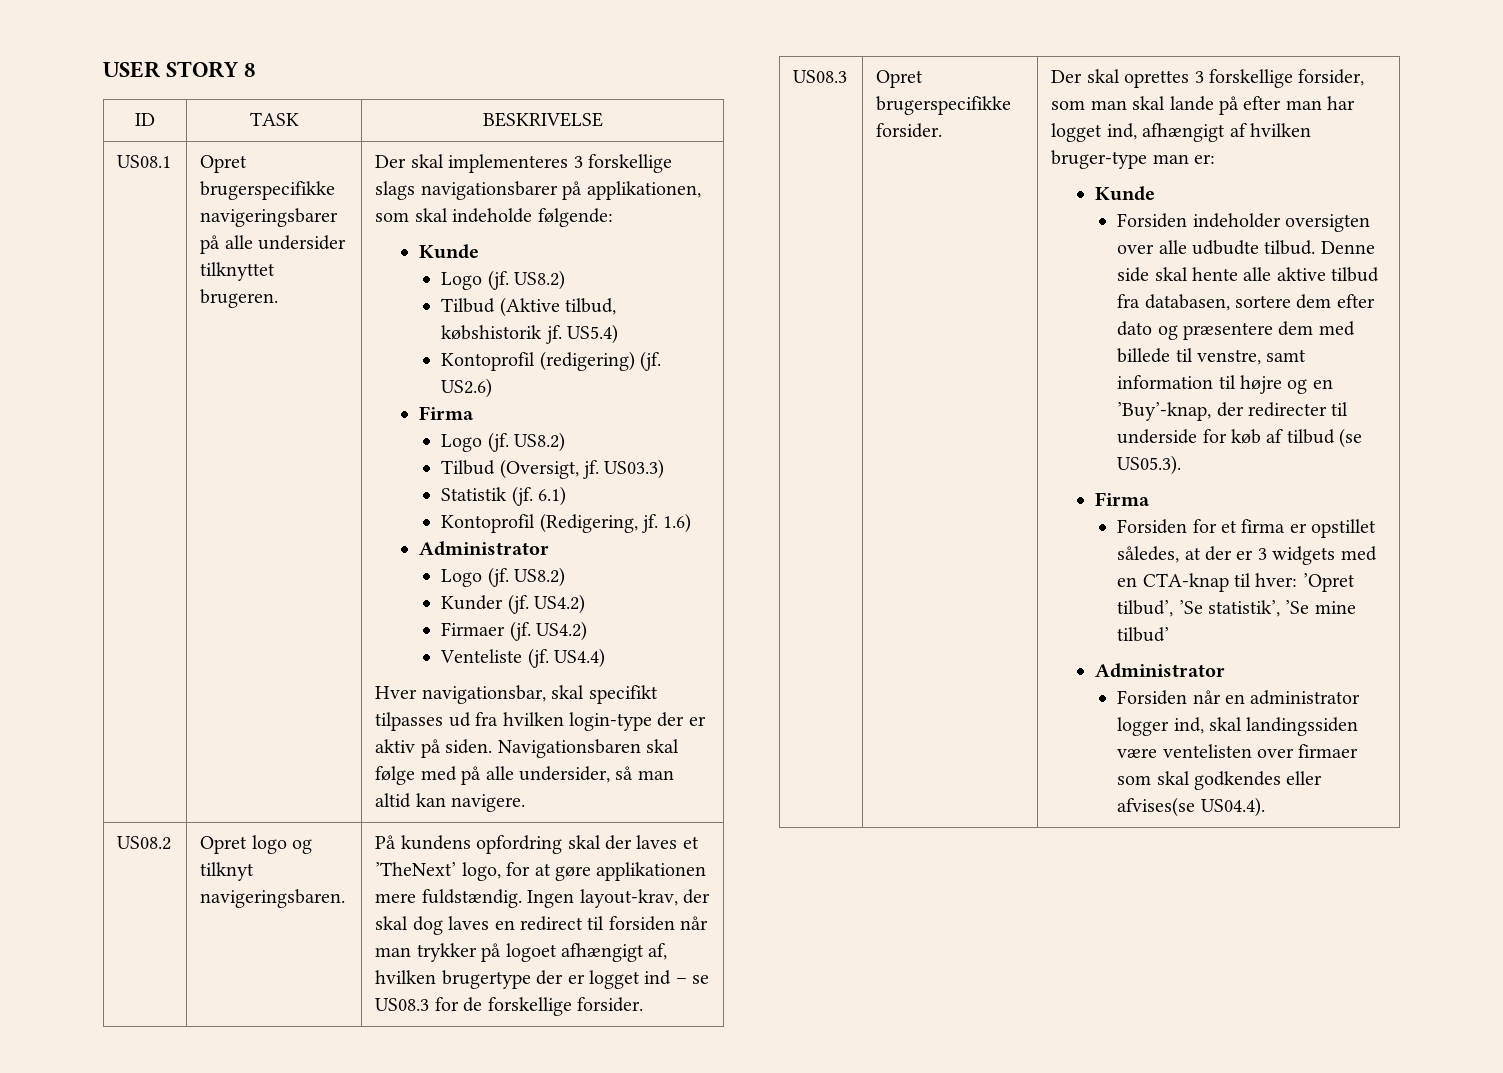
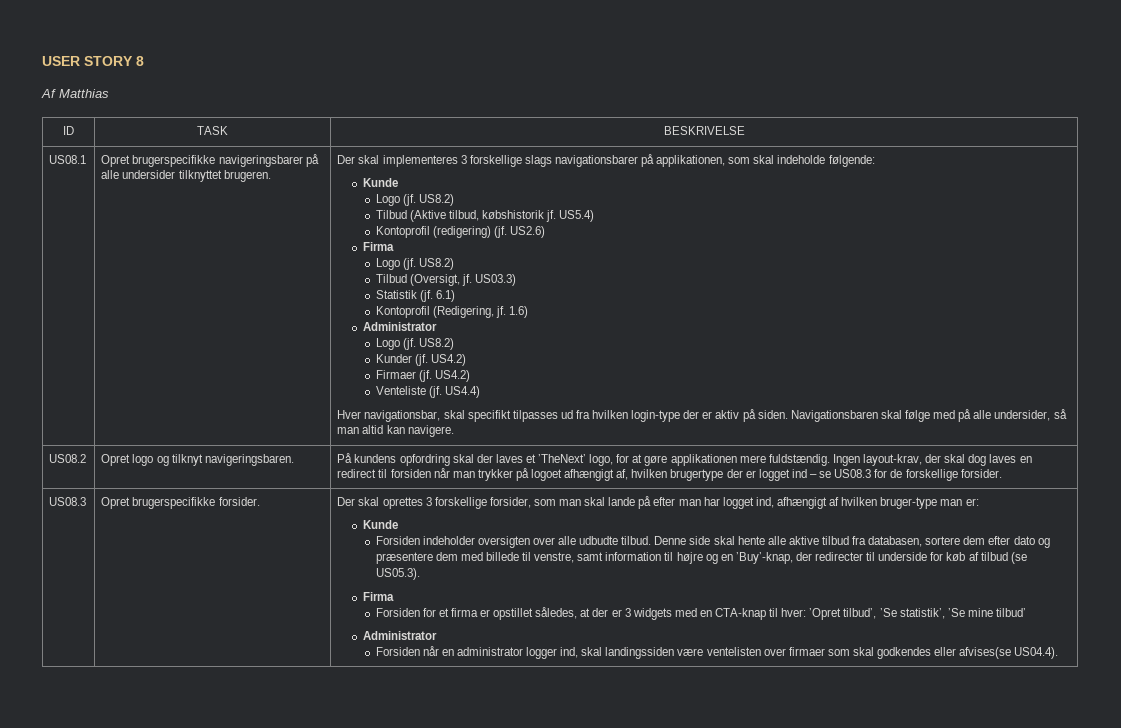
(257, 70) none -> [41,89,109,98] // Af Matthias

